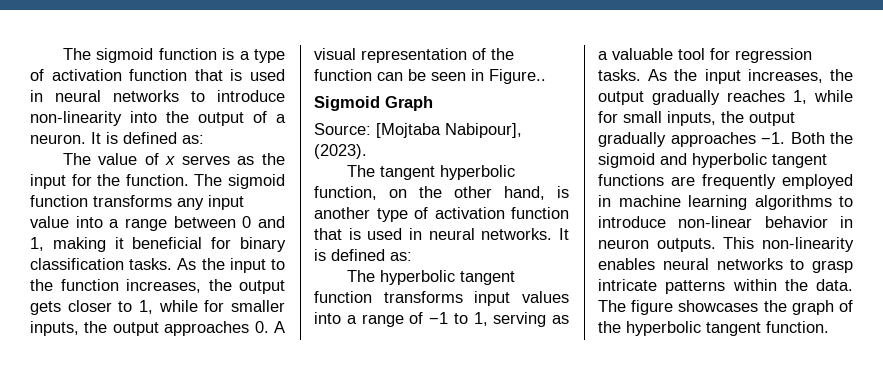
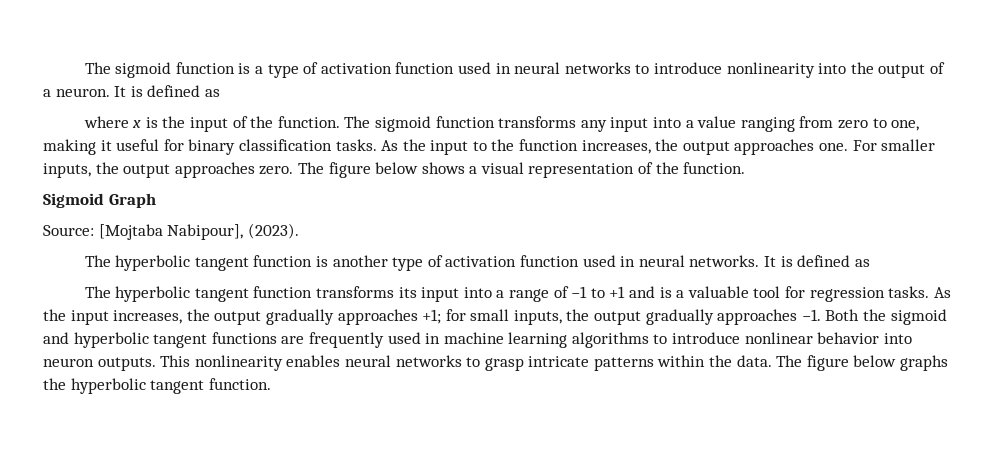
[194,69,243,81] that is -> (455, 68) none
[30,111,122,126] non-linearity -> [726,62,815,78] nonlinearity
[182,135,204,144] [62,153,286,165] [30,174,92,189] as: // The value of x serves as the input for -> [204,89,220,97] [83,116,248,132] as // where x is the input of
[30,216,285,231] [30,237,44,251] value into a range between 0 and 1, -> [652,116,920,132] into a value ranging from zero to one,
[132,237,203,249] beneficial -> [116,139,160,151] useful
[30,300,225,315] gets closer to 1, while for -> [734,139,877,155] approaches one. For
[254,321,285,333] [314,48,514,63] [314,69,546,84] 0. A visual representation of the function can be seen in Figure.. -> [259,162,746,178] zero. The figure below shows a visual representation of the function.
[379,165,515,180] [314,186,545,200] tangent hyperbolic function, on the other hand, -> [115,255,313,271] hyperbolic tangent function
[314,228,361,240] that is -> (580, 261) none
[390,252,412,261] as: -> [854,259,870,267] as
[474,291,569,306] input values -> [398,287,460,302] its input
[473,312,569,327] 1, serving as -> [609,286,672,298] +1 and is
[727,90,853,104] reaches 1, while -> [337,309,442,325] approaches +1;
[782,174,853,189] employed -> [387,332,421,344] used
[678,216,853,228] non-linear behavior in -> [744,332,912,344] nonlinear behavior into
[762,237,854,252] non-linearity -> [194,355,283,371] nonlinearity
[678,300,853,315] showcases the graph of -> [853,355,949,371] below graphs

